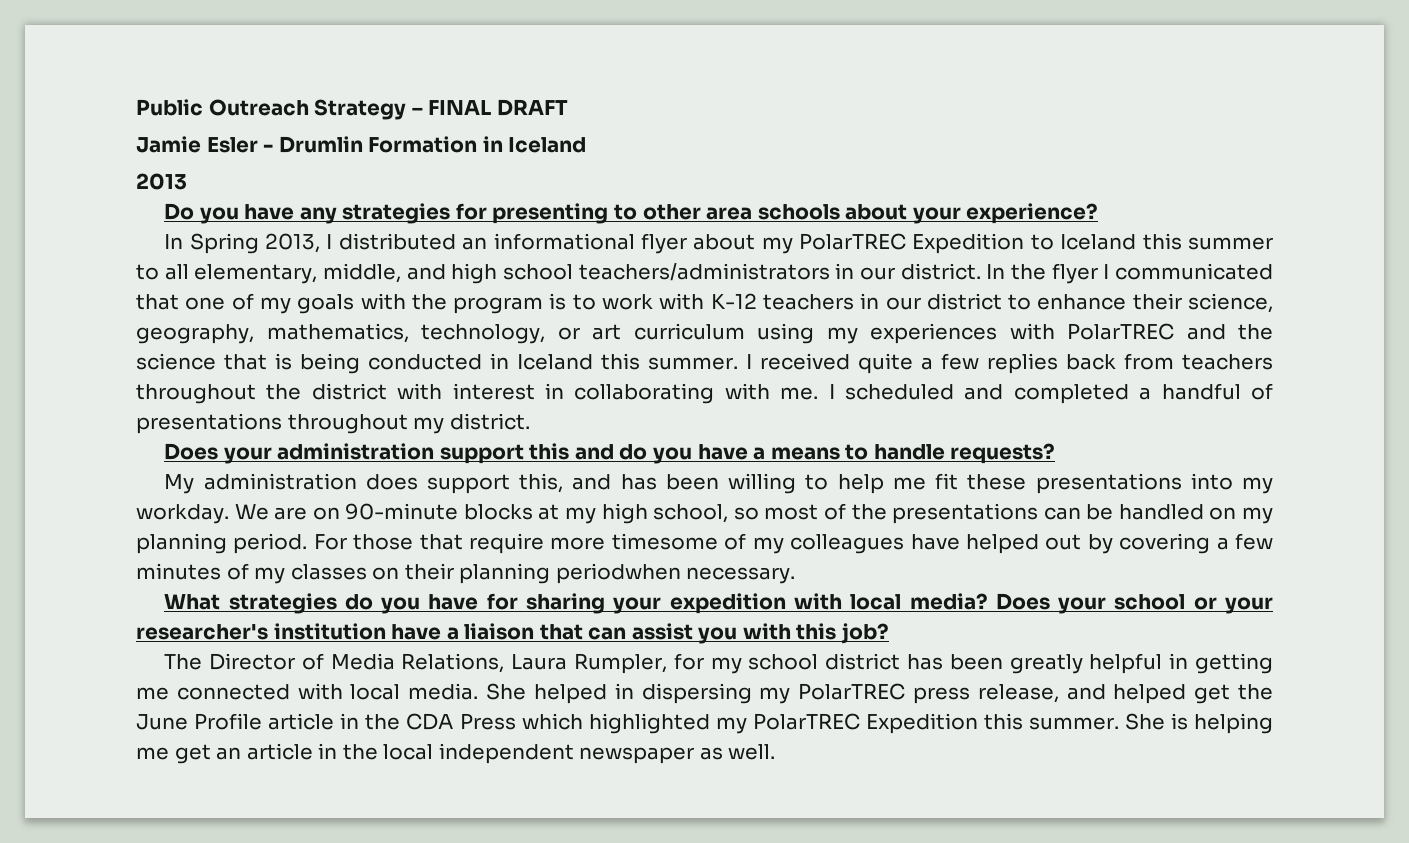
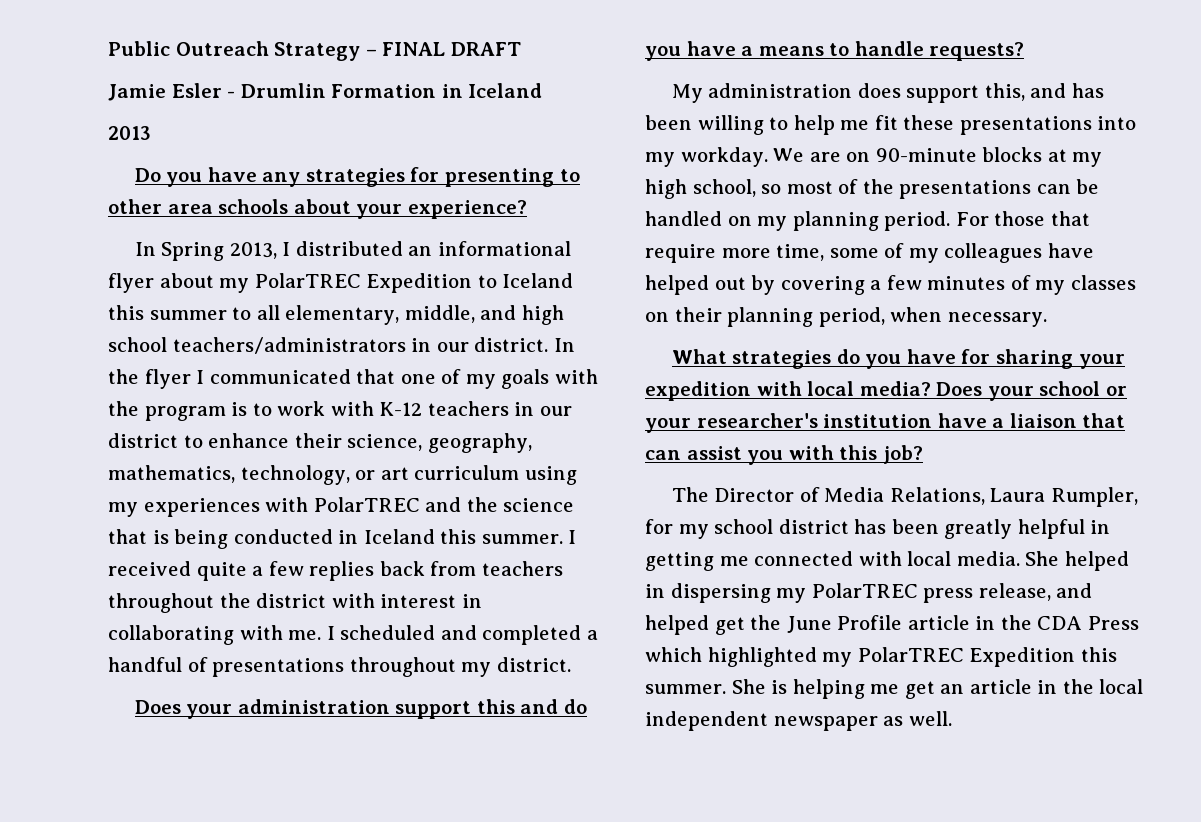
[611,533,718,550] timesome -> [776,244,879,261] time, some
[555,563,681,584] periodwhen -> [818,307,943,327] period, when

